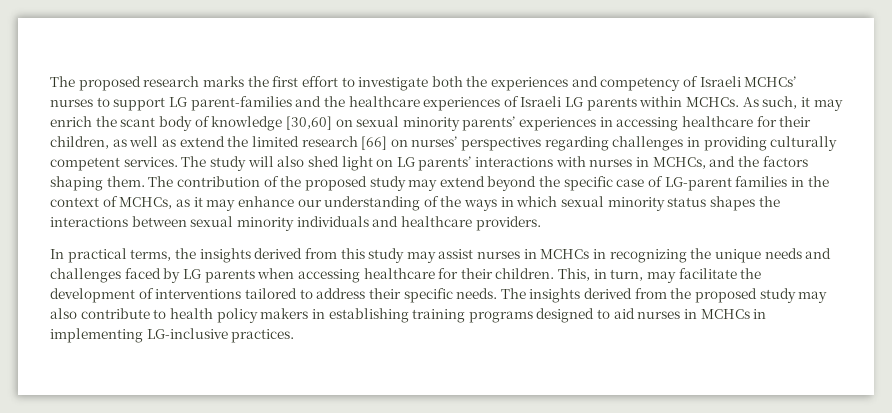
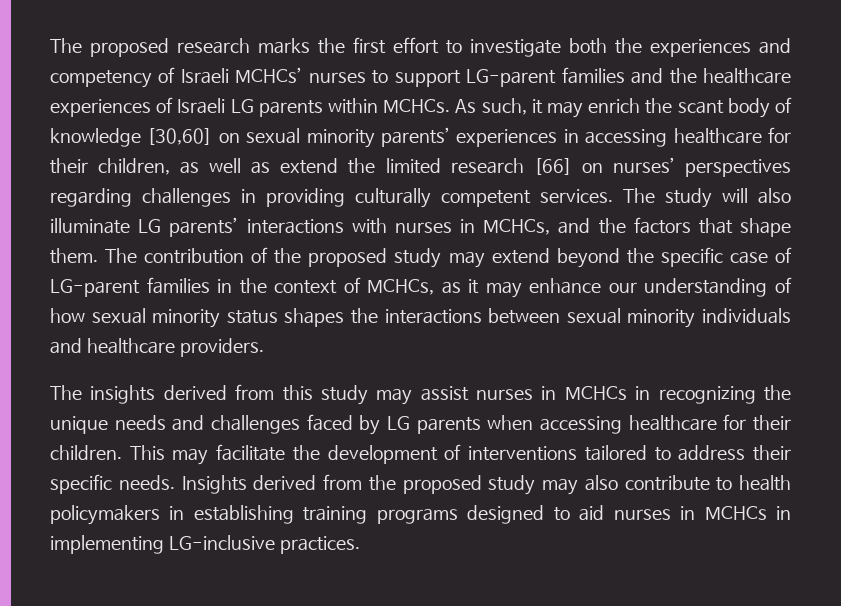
[168,96,292,111] LG parent-families -> [466,67,625,87] LG-parent families
[307,156,394,171] shed light on -> [50,218,130,234] illuminate
[50,176,103,191] shaping -> [698,218,791,237] that shape
[440,196,558,211] the ways in which -> [50,308,85,323] how
[50,248,196,263] In practical terms, the -> [50,385,82,400] The
[558,268,644,281] This, in turn, -> [129,445,165,460] This
[500,288,581,303] The insights -> [181,475,247,494] Insights
[216,308,309,323] policy makers -> [50,505,160,525] policymakers

